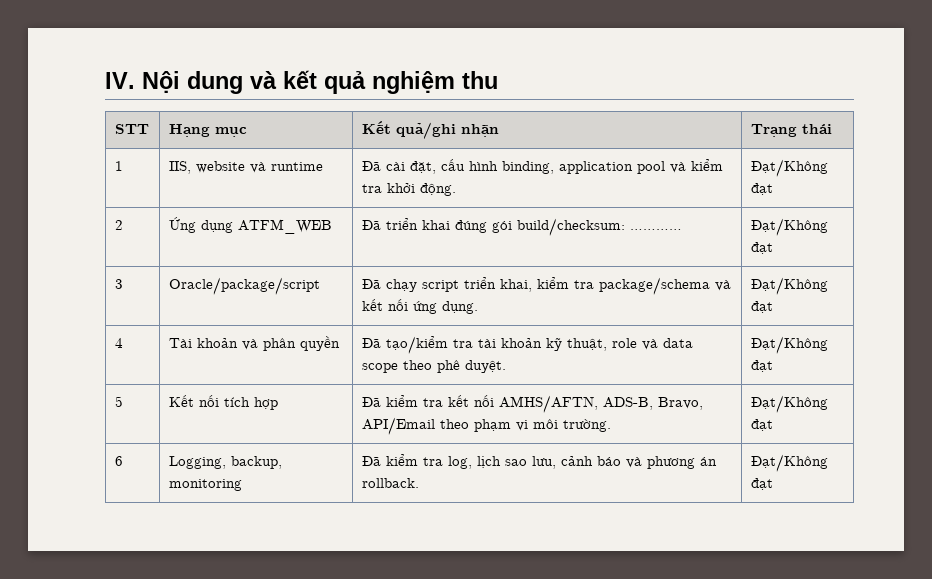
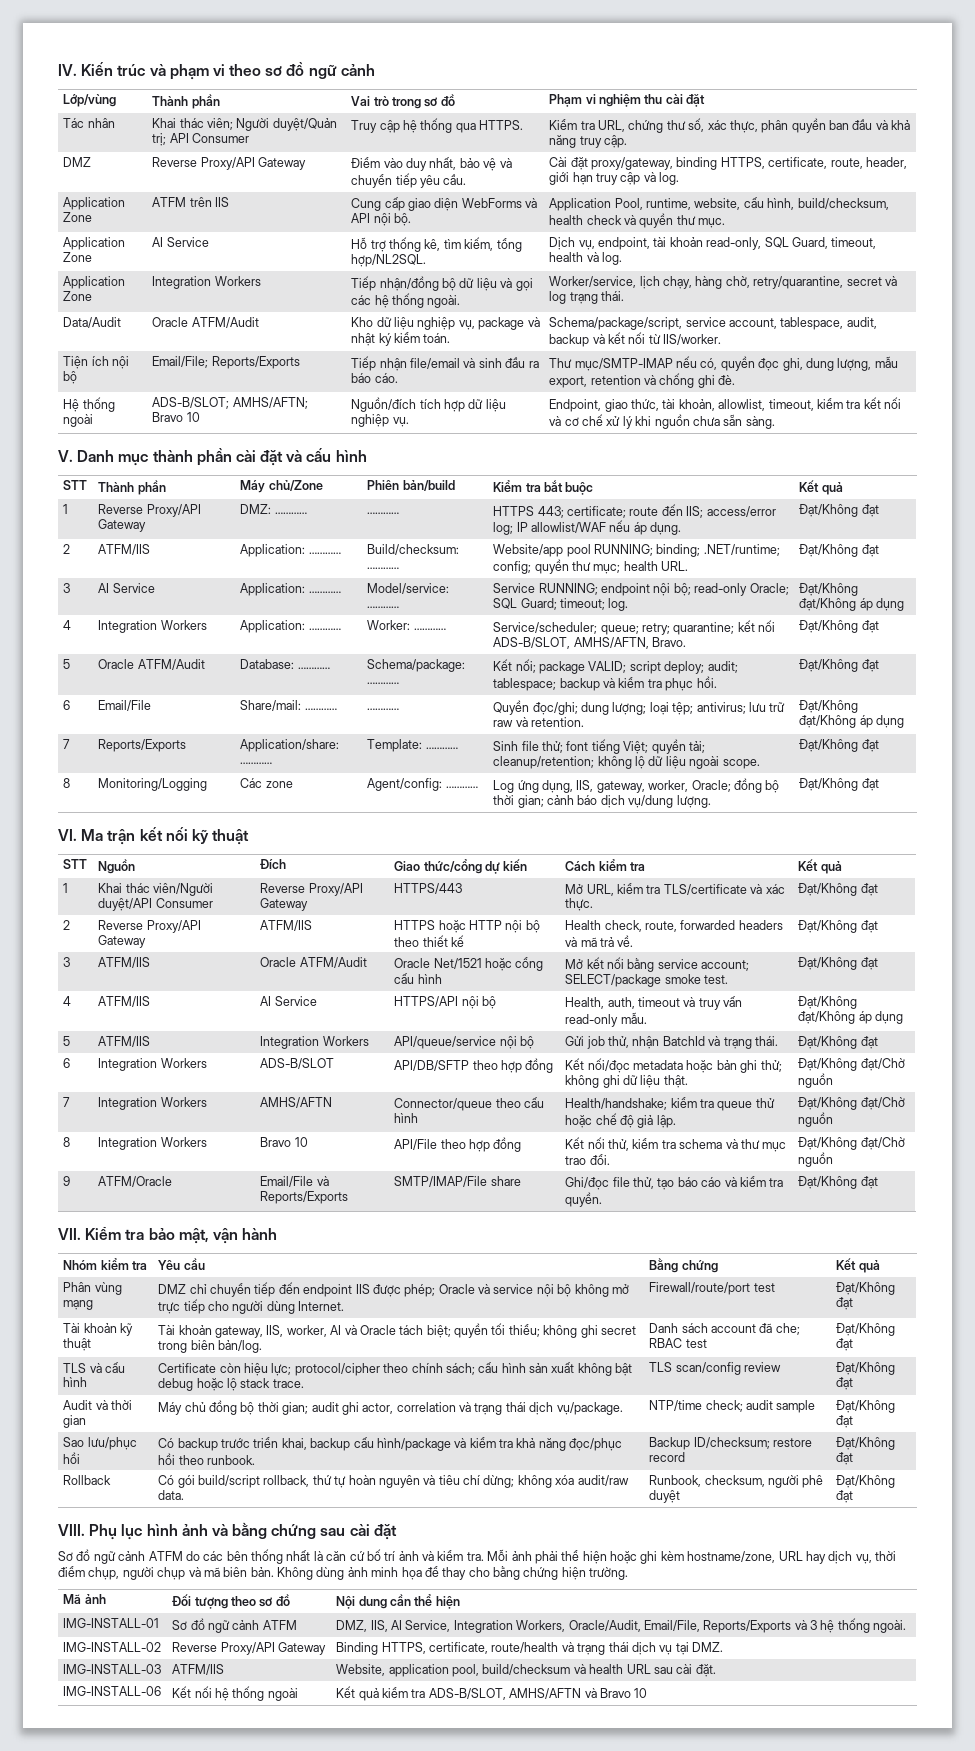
[142,70,498,94] [114,124,149,134] [168,124,247,137] [361,121,499,139] [750,124,832,137] [114,161,123,171] [168,161,323,174] [361,159,723,174] [361,183,456,196] [750,159,828,177] [750,183,773,195] [114,220,123,230] [168,216,332,234] [361,218,682,236] [750,218,828,236] [750,242,773,254] [114,279,123,289] [168,277,320,295] [361,277,731,295] [361,299,478,314] [750,277,828,295] [750,301,773,313] [114,338,123,348] [168,336,340,351] [361,336,693,354] [361,360,506,373] [750,336,828,354] [750,360,773,372] [114,396,123,407] [168,395,278,410] [361,395,703,413] [361,417,611,435] [750,395,828,413] [750,419,773,431] [114,456,123,466] [168,456,282,469] [168,479,242,491] [361,454,717,469] [361,478,419,488] [750,454,828,472] [750,478,773,490] Nội dung và kết quả nghiệm thu // STT | Hạng mục | Kết quả/ghi nhận | Trạng thái // 1 | IIS, website và runtime | Đã cài đặt, cấu hình binding, application pool và kiểm tra khởi động. | Đạt/Không đạt // 2 | Ứng dụng ATFM_WEB | Đã triển khai đúng gói build/checksum: ………… | Đạt/Không đạt // 3 | Oracle/package/script | Đã chạy script triển khai, kiểm tra package/schema và kết nối ứng dụng. | Đạt/Không đạt // 4 | Tài khoản và phân quyền | Đã tạo/kiểm tra tài khoản kỹ thuật, role và data scope theo phê duyệt. | Đạt/Không đạt // 5 | Kết nối tích hợp | Đã kiểm tra kết nối AMHS/AFTN, ADS-B, Bravo, API/Email theo phạm vi môi trường. | Đạt/Không đạt // 6 | Logging, backup, monitoring | Đã kiểm tra log, lịch sao lưu, cảnh báo và phương án rollback. | Đạt/Không đạt -> [81,62,375,80] [63,94,117,107] [152,94,220,109] [351,94,455,109] [549,94,706,107] [63,118,115,128] [152,118,337,131] [152,133,250,146] [351,118,524,133] [549,118,911,133] [549,135,628,148] [63,157,92,167] [152,157,307,170] [351,157,512,171] [351,173,467,188] [549,157,907,170] [549,172,680,185] [63,197,126,210] [63,212,93,222] [152,197,230,207] [351,197,538,211] [351,213,412,226] [549,197,889,211] [549,213,726,228] [63,237,126,250] [63,252,93,262] [152,237,209,247] [351,237,522,252] [351,254,427,267] [549,237,877,250] [549,252,623,265] [63,276,126,289] [63,291,93,301] [152,276,261,289] [351,276,533,291] [351,293,461,308] [549,276,897,289] [549,291,625,304] [63,317,122,328] [152,317,259,328] [351,317,540,330] [351,332,451,346] [549,317,877,330] [549,332,722,347] [63,356,130,369] [63,371,78,384] [152,356,300,369] [351,356,539,371] [351,373,398,383] [549,356,898,371] [549,373,736,388] [63,397,115,412] [63,414,94,427] [152,397,308,409] [152,412,200,422] [351,397,506,412] [351,414,409,427] [549,397,902,412] [549,414,775,429] [58,448,367,466] [63,480,88,490] [98,480,166,495] [240,480,323,493] [367,480,455,491] [493,480,594,495] [799,480,843,495] [63,504,69,514] [98,504,201,517] [98,519,147,532] [240,504,307,514] [367,512,400,514] [493,504,776,518] [493,520,682,535] [799,504,879,517] [63,544,71,554] [98,544,151,555] [240,544,341,557] [367,544,460,555] [367,567,400,569] [493,544,780,557] [493,559,689,574] [799,544,879,557] [63,583,71,593] [98,583,155,593] [240,583,341,596] [367,583,450,594] [367,606,400,608] [493,583,789,596] [493,598,629,611] [799,583,859,596] [799,598,905,611] [63,620,72,630] [98,620,207,633] [240,620,341,633] [367,620,446,630] [493,620,776,635] [493,637,687,649] [799,620,879,633] [63,659,71,669] [98,659,205,670] [240,659,330,669] [367,659,466,672] [367,682,400,684] [493,659,738,674] [493,676,717,691] [799,659,879,672] [63,700,71,710] [98,700,152,711] [240,700,337,711] [367,708,400,710] [493,700,786,715] [493,717,585,727] [799,700,859,713] [799,715,905,728] [63,739,71,749] [98,739,187,752] [240,739,340,752] [240,762,273,764] [367,739,458,752] [493,739,705,754] [493,756,760,769] [799,739,879,752] [63,778,71,788] [98,778,208,791] [240,778,293,788] [367,778,478,791] [493,778,780,793] [493,795,711,808] [799,778,879,791] [58,827,250,845] [63,859,88,869] [98,859,136,874] [260,859,287,869] [394,859,528,874] [565,859,646,871] [798,859,842,874] [63,883,69,893] [98,883,214,896] [98,898,213,911] [260,883,363,896] [260,898,309,911] [394,883,463,894] [565,883,785,896] [565,898,594,911] [798,883,878,896] [63,920,71,930] [98,920,201,933] [98,935,147,948] [260,920,313,931] [394,920,540,933] [394,935,465,947] [565,920,783,932] [565,935,634,947] [798,920,878,933] [63,957,71,967] [98,957,151,968] [260,957,367,968] [394,957,544,971] [394,973,442,984] [565,957,750,972] [565,974,729,987] [798,957,878,970] [63,996,72,1006] [98,996,151,1007] [260,996,317,1006] [394,996,497,1009] [565,996,743,1010] [565,1012,647,1027] [798,996,858,1009] [798,1011,904,1024] [63,1036,71,1046] [98,1036,151,1047] [260,1036,369,1049] [394,1036,535,1049] [565,1036,778,1049] [798,1036,878,1049] [63,1058,71,1068] [98,1058,207,1071] [260,1058,335,1069] [394,1058,554,1073] [565,1058,782,1073] [565,1075,688,1088] [798,1058,905,1071] [798,1073,834,1088] [63,1097,71,1107] [98,1097,207,1110] [260,1097,333,1108] [394,1097,545,1111] [394,1113,419,1123] [565,1097,775,1111] [565,1113,676,1128] [798,1097,905,1110] [798,1112,834,1127] [63,1137,71,1147] [98,1137,207,1150] [260,1137,308,1147] [394,1137,522,1152] [565,1137,787,1152] [565,1154,610,1165] [798,1137,905,1150] [798,1152,834,1167] [63,1176,71,1186] [98,1176,173,1187] [260,1176,329,1187] [260,1191,349,1204] [394,1176,521,1187] [565,1176,784,1190] [565,1192,603,1207] [798,1176,878,1189] [58,1226,278,1244] [63,1258,148,1270] [158,1258,205,1270] [649,1258,718,1273] [836,1258,880,1273] [63,1282,122,1295] [63,1300,94,1310] [158,1282,629,1297] [158,1299,345,1314] [649,1282,775,1295] [836,1282,896,1295] [836,1297,854,1310] [63,1323,134,1336] [63,1338,92,1351] [158,1323,636,1338] [158,1340,263,1353] [649,1323,800,1335] [649,1338,707,1348] [836,1323,896,1336] [836,1338,854,1351] [63,1362,126,1373] [63,1377,88,1387] [158,1362,633,1376] [158,1378,304,1391] [649,1362,782,1375] [836,1362,896,1375] [836,1377,854,1390] [63,1400,133,1410] [63,1415,87,1428] [158,1400,623,1415] [649,1400,816,1413] [836,1400,896,1413] [836,1415,854,1428] [63,1437,137,1450] [63,1452,81,1464] [158,1437,623,1451] [158,1453,256,1465] [649,1437,813,1450] [649,1452,686,1462] [836,1437,896,1450] [836,1452,854,1465] [63,1475,112,1485] [158,1475,629,1488] [158,1490,185,1500] [649,1475,824,1488] [649,1490,681,1503] [836,1475,896,1488] [836,1490,854,1503] [58,1522,397,1540] [58,1549,896,1564] [58,1566,629,1580] [63,1594,106,1604] [172,1594,290,1609] [336,1594,460,1609] [63,1618,160,1628] [172,1618,297,1633] [336,1618,907,1633] [63,1642,162,1652] [172,1642,327,1655] [336,1642,724,1655] [63,1664,162,1674] [172,1664,225,1675] [336,1664,716,1677] [63,1686,162,1696] [172,1686,298,1701] [336,1686,648,1701] Kiến trúc và phạm vi theo sơ đồ ngữ cảnh // Lớp/vùng | Thành phần | Vai trò trong sơ đồ | Phạm vi nghiệm thu cài đặt // Tác nhân | Khai thác viên; Người duyệt/Quản trị; API Consumer | Truy cập hệ thống qua HTTPS. | Kiểm tra URL, chứng thư số, xác thực, phân quyền ban đầu và khả năng truy cập. // DMZ | Reverse Proxy/API Gateway | Điểm vào duy nhất, bảo vệ và chuyển tiếp yêu cầu. | Cài đặt proxy/gateway, binding HTTPS, certificate, route, header, giới hạn truy cập và log. // Application Zone | ATFM trên IIS | Cung cấp giao diện WebForms và API nội bộ. | Application Pool, runtime, website, cấu hình, build/checksum, health check và quyền thư mục. // Application Zone | AI Service | Hỗ trợ thống kê, tìm kiếm, tổng hợp/NL2SQL. | Dịch vụ, endpoint, tài khoản read-only, SQL Guard, timeout, health và log. // Application Zone | Integration Workers | Tiếp nhận/đồng bộ dữ liệu và gọi các hệ thống ngoài. | Worker/service, lịch chạy, hàng chờ, retry/quarantine, secret và log trạng thái. // Data/Audit | Oracle ATFM/Audit | Kho dữ liệu nghiệp vụ, package và nhật ký kiểm toán. | Schema/package/script, service account, tablespace, audit, backup và kết nối từ IIS/worker. // Tiện ích nội bộ | Email/File; Reports/Exports | Tiếp nhận file/email và sinh đầu ra báo cáo. | Thư mục/SMTP-IMAP nếu có, quyền đọc ghi, dung lượng, mẫu export, retention và chống ghi đè. // Hệ thống ngoài | ADS-B/SLOT; AMHS/AFTN; Bravo 10 | Nguồn/đích tích hợp dữ liệu nghiệp vụ. | Endpoint, giao thức, tài khoản, allowlist, timeout, kiểm tra kết nối và cơ chế xử lý khi nguồn chưa sẵn sàng. // V. Danh mục thành phần cài đặt và cấu hình // STT | Thành phần | Máy chủ/Zone | Phiên bản/build | Kiểm tra bắt buộc | Kết quả // 1 | Reverse Proxy/API Gateway | DMZ: ………… | ………… | HTTPS 443; certificate; route đến IIS; access/error log; IP allowlist/WAF nếu áp dụng. | Đạt/Không đạt // 2 | ATFM/IIS | Application: ………… | Build/checksum: ………… | Website/app pool RUNNING; binding; .NET/runtime; config; quyền thư mục; health URL. | Đạt/Không đạt // 3 | AI Service | Application: ………… | Model/service: ………… | Service RUNNING; endpoint nội bộ; read-only Oracle; SQL Guard; timeout; log. | Đạt/Không đạt/Không áp dụng // 4 | Integration Workers | Application: ………… | Worker: ………… | Service/scheduler; queue; retry; quarantine; kết nối ADS-B/SLOT, AMHS/AFTN, Bravo. | Đạt/Không đạt // 5 | Oracle ATFM/Audit | Database: ………… | Schema/package: ………… | Kết nối; package VALID; script deploy; audit; tablespace; backup và kiểm tra phục hồi. | Đạt/Không đạt // 6 | Email/File | Share/mail: ………… | ………… | Quyền đọc/ghi; dung lượng; loại tệp; antivirus; lưu trữ raw và retention. | Đạt/Không đạt/Không áp dụng // 7 | Reports/Exports | Application/share: ………… | Template: ………… | Sinh file thử; font tiếng Việt; quyền tải; cleanup/retention; không lộ dữ liệu ngoài scope. | Đạt/Không đạt // 8 | Monitoring/Logging | Các zone | Agent/config: ………… | Log ứng dụng, IIS, gateway, worker, Oracle; đồng bộ thời gian; cảnh báo dịch vụ/dung lượng. | Đạt/Không đạt // VI. Ma trận kết nối kỹ thuật // STT | Nguồn | Đích | Giao thức/cổng dự kiến | Cách kiểm tra | Kết quả // 1 | Khai thác viên/Người duyệt/API Consumer | Reverse Proxy/API Gateway | HTTPS/443 | Mở URL, kiểm tra TLS/certificate và xác thực. | Đạt/Không đạt // 2 | Reverse Proxy/API Gateway | ATFM/IIS | HTTPS hoặc HTTP nội bộ theo thiết kế | Health check, route, forwarded headers và mã trả về. | Đạt/Không đạt // 3 | ATFM/IIS | Oracle ATFM/Audit | Oracle Net/1521 hoặc cổng cấu hình | Mở kết nối bằng service account; SELECT/package smoke test. | Đạt/Không đạt // 4 | ATFM/IIS | AI Service | HTTPS/API nội bộ | Health, auth, timeout và truy vấn read-only mẫu. | Đạt/Không đạt/Không áp dụng // 5 | ATFM/IIS | Integration Workers | API/queue/service nội bộ | Gửi job thử, nhận BatchId và trạng thái. | Đạt/Không đạt // 6 | Integration Workers | ADS-B/SLOT | API/DB/SFTP theo hợp đồng | Kết nối/đọc metadata hoặc bản ghi thử; không ghi dữ liệu thật. | Đạt/Không đạt/Chờ nguồn // 7 | Integration Workers | AMHS/AFTN | Connector/queue theo cấu hình | Health/handshake; kiểm tra queue thử hoặc chế độ giả lập. | Đạt/Không đạt/Chờ nguồn // 8 | Integration Workers | Bravo 10 | API/File theo hợp đồng | Kết nối thử, kiểm tra schema và thư mục trao đổi. | Đạt/Không đạt/Chờ nguồn // 9 | ATFM/Oracle | Email/File và Reports/Exports | SMTP/IMAP/File share | Ghi/đọc file thử, tạo báo cáo và kiểm tra quyền. | Đạt/Không đạt // VII. Kiểm tra bảo mật, vận hành // Nhóm kiểm tra | Yêu cầu | Bằng chứng | Kết quả // Phân vùng mạng | DMZ chỉ chuyển tiếp đến endpoint IIS được phép; Oracle và service nội bộ không mở trực tiếp cho người dùng Internet. | Firewall/route/port test | Đạt/Không đạt // Tài khoản kỹ thuật | Tài khoản gateway, IIS, worker, AI và Oracle tách biệt; quyền tối thiểu; không ghi secret trong biên bản/log. | Danh sách account đã che; RBAC test | Đạt/Không đạt // TLS và cấu hình | Certificate còn hiệu lực; protocol/cipher theo chính sách; cấu hình sản xuất không bật debug hoặc lộ stack trace. | TLS scan/config review | Đạt/Không đạt // Audit và thời gian | Máy chủ đồng bộ thời gian; audit ghi actor, correlation và trạng thái dịch vụ/package. | NTP/time check; audit sample | Đạt/Không đạt // Sao lưu/phục hồi | Có backup trước triển khai, backup cấu hình/package và kiểm tra khả năng đọc/phục hồi theo runbook. | Backup ID/checksum; restore record | Đạt/Không đạt // Rollback | Có gói build/script rollback, thứ tự hoàn nguyên và tiêu chí dừng; không xóa audit/raw data. | Runbook, checksum, người phê duyệt | Đạt/Không đạt // VIII. Phụ lục hình ảnh và bằng chứng sau cài đặt // Sơ đồ ngữ cảnh ATFM do các bên thống nhất là căn cứ bố trí ảnh và kiểm tra. Mỗi ảnh phải thể hiện hoặc ghi kèm hostname/zone, URL hay dịch vụ, thời điểm chụp, người chụp và mã biên bản. Không dùng ảnh minh họa để thay cho bằng chứng hiện trường. // Mã ảnh | Đối tượng theo sơ đồ | Nội dung cần thể hiện // IMG-INSTALL-01 | Sơ đồ ngữ cảnh ATFM | DMZ, IIS, AI Service, Integration Workers, Oracle/Audit, Email/File, Reports/Exports và 3 hệ thống ngoài. // IMG-INSTALL-02 | Reverse Proxy/API Gateway | Binding HTTPS, certificate, route/health và trạng thái dịch vụ tại DMZ. // IMG-INSTALL-03 | ATFM/IIS | Website, application pool, build/checksum và health URL sau cài đặt. // IMG-INSTALL-06 | Kết nối hệ thống ngoài | Kết quả kiểm tra ADS-B/SLOT, AMHS/AFTN và Bravo 10

